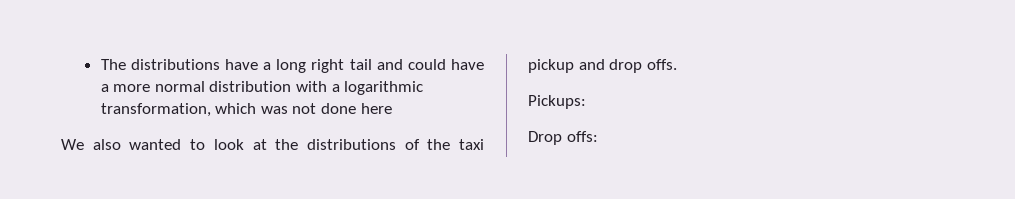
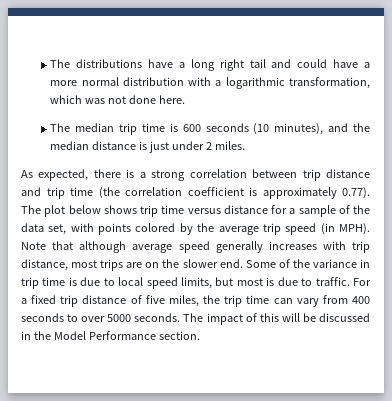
[360,103,392,114] [61,139,484,150] [528,59,677,73] [528,95,586,109] [528,131,598,145] here // We also wanted to look at the distributions of the taxi pickup and drop offs. // Pickups: // Drop offs: -> [159,95,186,104] [50,123,370,135] [50,141,246,153] [21,169,371,181] [21,187,370,199] [21,205,370,217] [21,223,371,235] [21,241,370,253] [21,259,370,271] [21,277,371,289] [21,295,370,307] [21,313,370,325] [21,331,200,340] here. // The median trip time is 600 seconds (10 minutes), and the median distance is just under 2 miles. // As expected, there is a strong correlation between trip distance and trip time (the correlation coefficient is approximately 0.77). The plot below shows trip time versus distance for a sample of the data set, with points colored by the average trip speed (in MPH). Note that although average speed generally increases with trip distance, most trips are on the slower end. Some of the variance in trip time is due to local speed limits, but most is due to traffic. For a fixed trip distance of five miles, the trip time can vary from 400 seconds to over 5000 seconds. The impact of this will be discussed in the Model Performance section.

